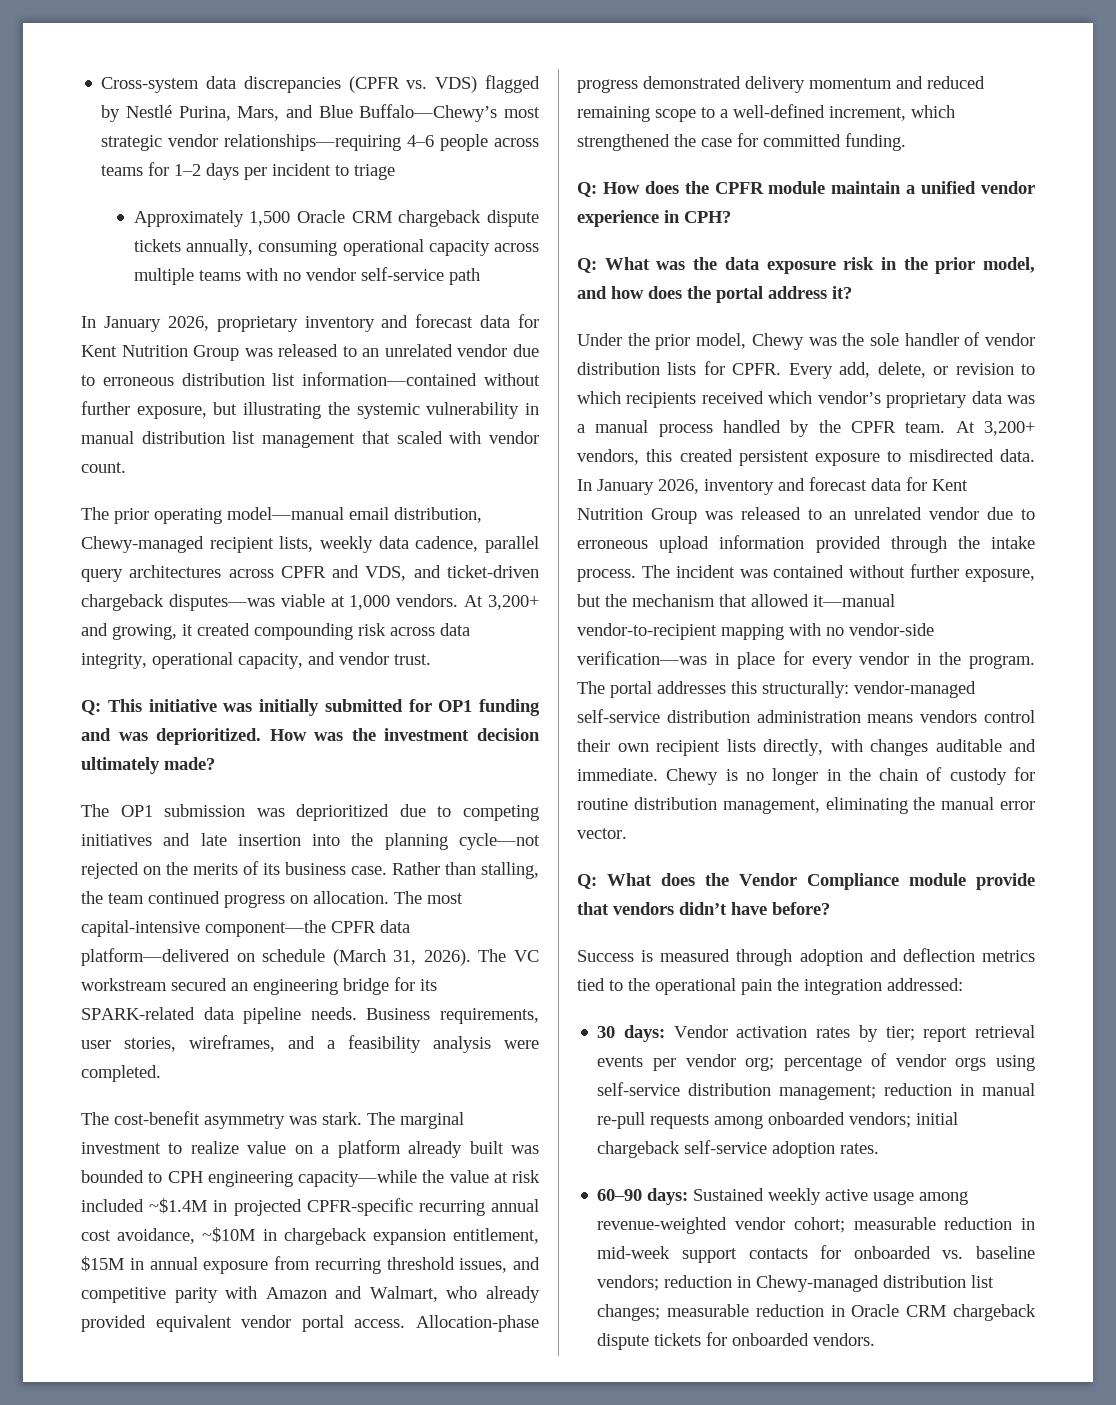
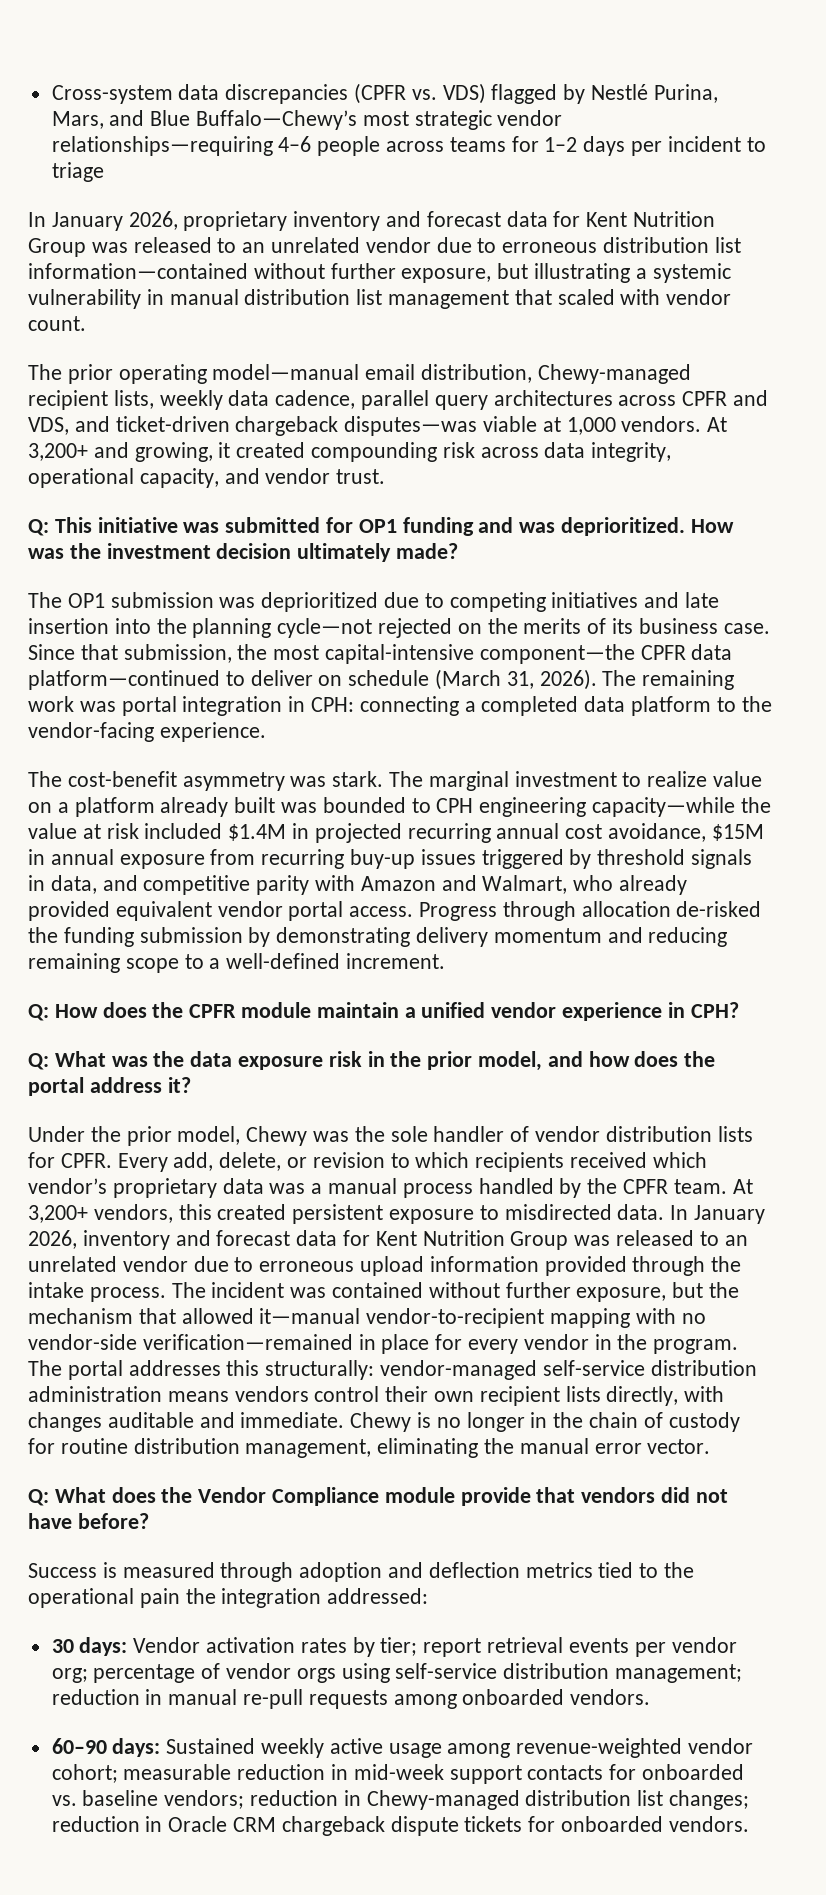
[133,210,539,227] [133,239,539,256] [133,267,480,285] // Approximately 1,500 Oracle CRM chargeback dispute tickets annually, consuming operational capacity across multiple teams with no vendor self-service path -> (104, 172) none
[327,402,350,415] the -> [635,268,647,279] a
[259,699,319,716] initially -> (220, 527) none
[392,862,539,879] [81,891,422,908] Rather than stalling, the team continued progress on allocation. The -> [28,644,268,663] Since that submission, the
[81,948,230,966] platform—delivered -> [28,670,313,690] platform—continued to deliver
[514,950,539,962] [81,977,437,995] [81,1007,539,1024] [81,1035,539,1053] [81,1065,161,1082] VC workstream secured an engineering bridge for its SPARK-related data pipeline needs. Business requirements, user stories, wireframes, and a feasibility analysis were completed. -> [642,670,735,690] [28,696,772,716] [28,722,266,742] remaining work was portal integration in CPH: connecting a completed data platform to the vendor-facing experience.
[149,1198,208,1214] ~$1.4M -> [228,824,287,841] $1.4M
[306,1198,413,1216] CPFR-specific -> (402, 833) none
[202,1227,539,1245] ~$10M in chargeback expansion entitlement, -> (707, 832) none
[386,1257,508,1273] threshold issues, -> [350,849,753,869] [28,875,97,894] buy-up issues triggered by threshold signals in data,
[416,1315,539,1332] [577,76,741,93] Allocation-phase progress demonstrated -> [419,901,762,921] [28,927,411,947] Progress through allocation de-risked the funding submission by demonstrating
[927,76,985,89] reduced -> [648,927,728,947] reducing
[829,105,955,121] [577,133,906,151] increment, which strengthened the case for committed funding. -> [346,953,446,969] increment.
[577,651,707,665] verification—was -> [142,1334,353,1350] verification—remained
[679,902,727,915] didn’t -> [661,1487,728,1503] did not
[849,1112,959,1128] [597,1140,880,1158] vendors; initial chargeback self-service adoption rates. -> [570,1689,651,1705] vendors.
[667,1304,750,1317] measurable -> (750, 1800) none

